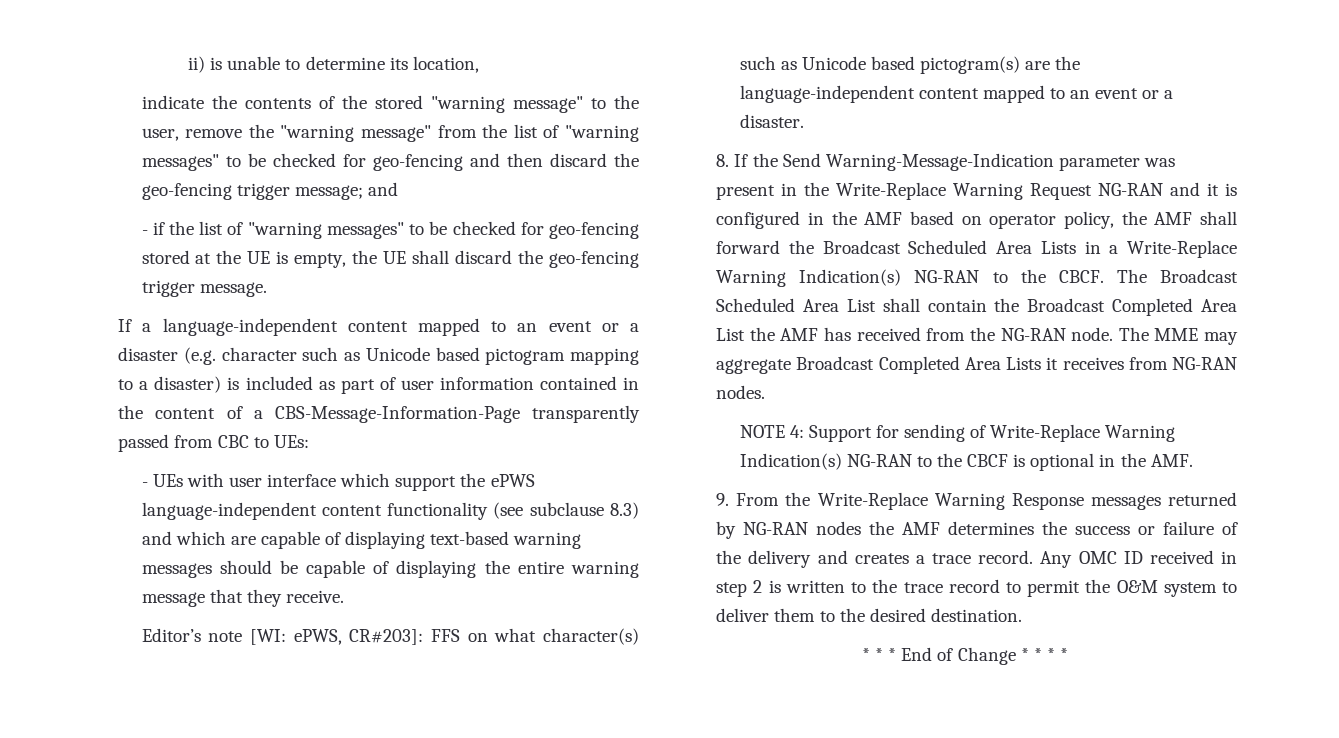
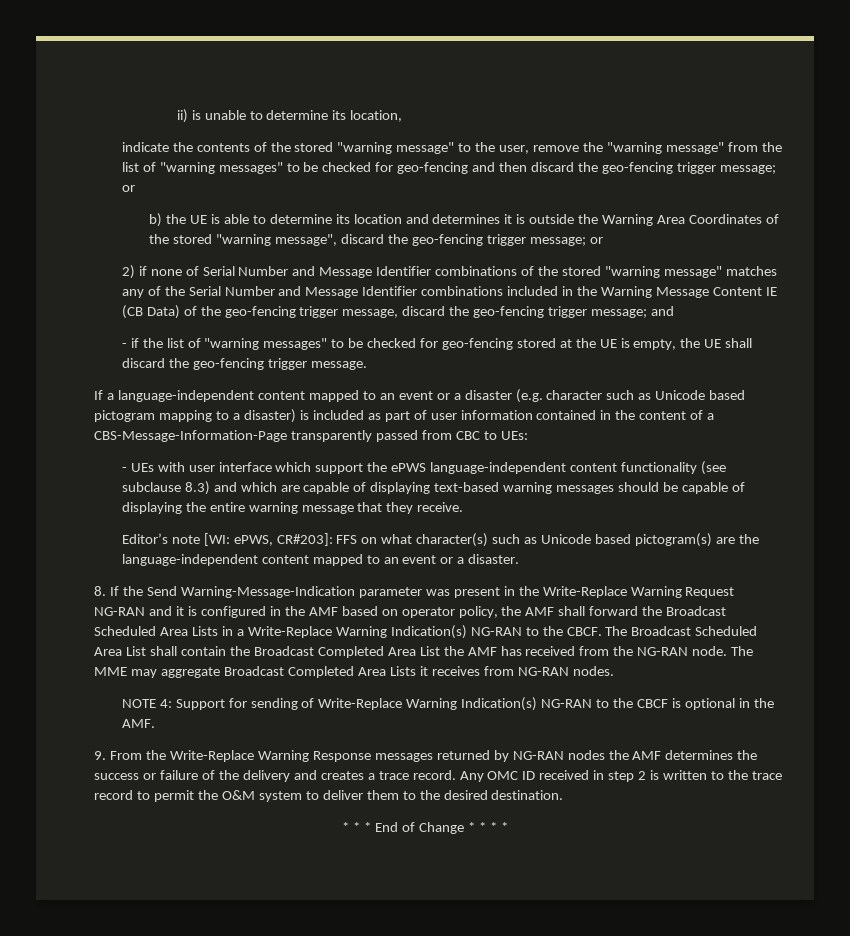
(363, 192) none -> [121,185,135,192] [149,213,779,227] [149,234,603,246] [121,265,777,279] [121,286,777,298] [121,305,647,319] or // b) the UE is able to determine its location and determines it is outside the Warning Area Coordinates of the stored "warning message", discard the geo-fencing trigger message; or // 2) if none of Serial Number and Message Identifier combinations of the stored "warning message" matches any of the Serial Number and Message Identifier combinations included in the Warning Message Content IE (CB Data) of the geo-fencing trigger message, discard the geo-fencing trigger message;

